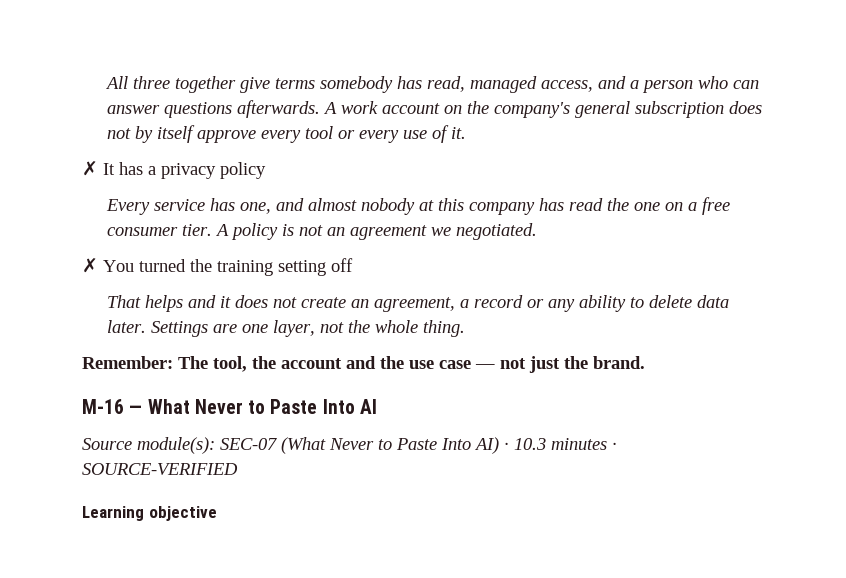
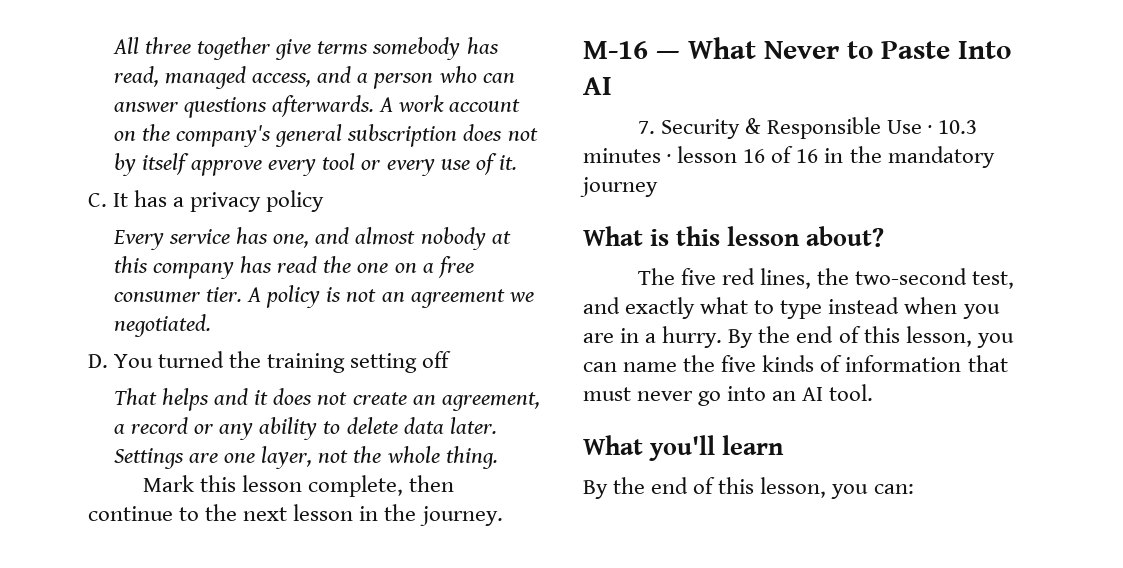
[82,161,98,176] ✗ -> [88,193,107,207] C.
[82,258,98,273] ✗ -> [88,354,108,368] D.
[82,356,645,373] Remember: The tool, the account and the use case — not just the brand. -> [143,475,455,497] [88,504,503,526] Mark this lesson complete, then continue to the next lesson in the journey.
[82,437,617,454] [82,463,238,475] [82,506,217,521] Source module(s): SEC-07 (What Never to Paste Into AI) · 10.3 minutes · SOURCE-VERIFIED // Learning objective -> [638,117,978,139] [583,146,995,168] [580,177,658,197] [583,226,885,247] [638,268,1015,289] [583,297,1000,319] [583,326,1014,348] [583,355,1008,372] [583,384,874,406] [583,435,785,461] [583,477,914,499] 7. Security & Responsible Use · 10.3 minutes · lesson 16 of 16 in the mandatory journey // What is this lesson about? // The five red lines, the two-second test, and exactly what to type instead when you are in a hurry. By the end of this lesson, you can name the five kinds of information that must never go into an AI tool. // What you'll learn // By the end of this lesson, you can:

